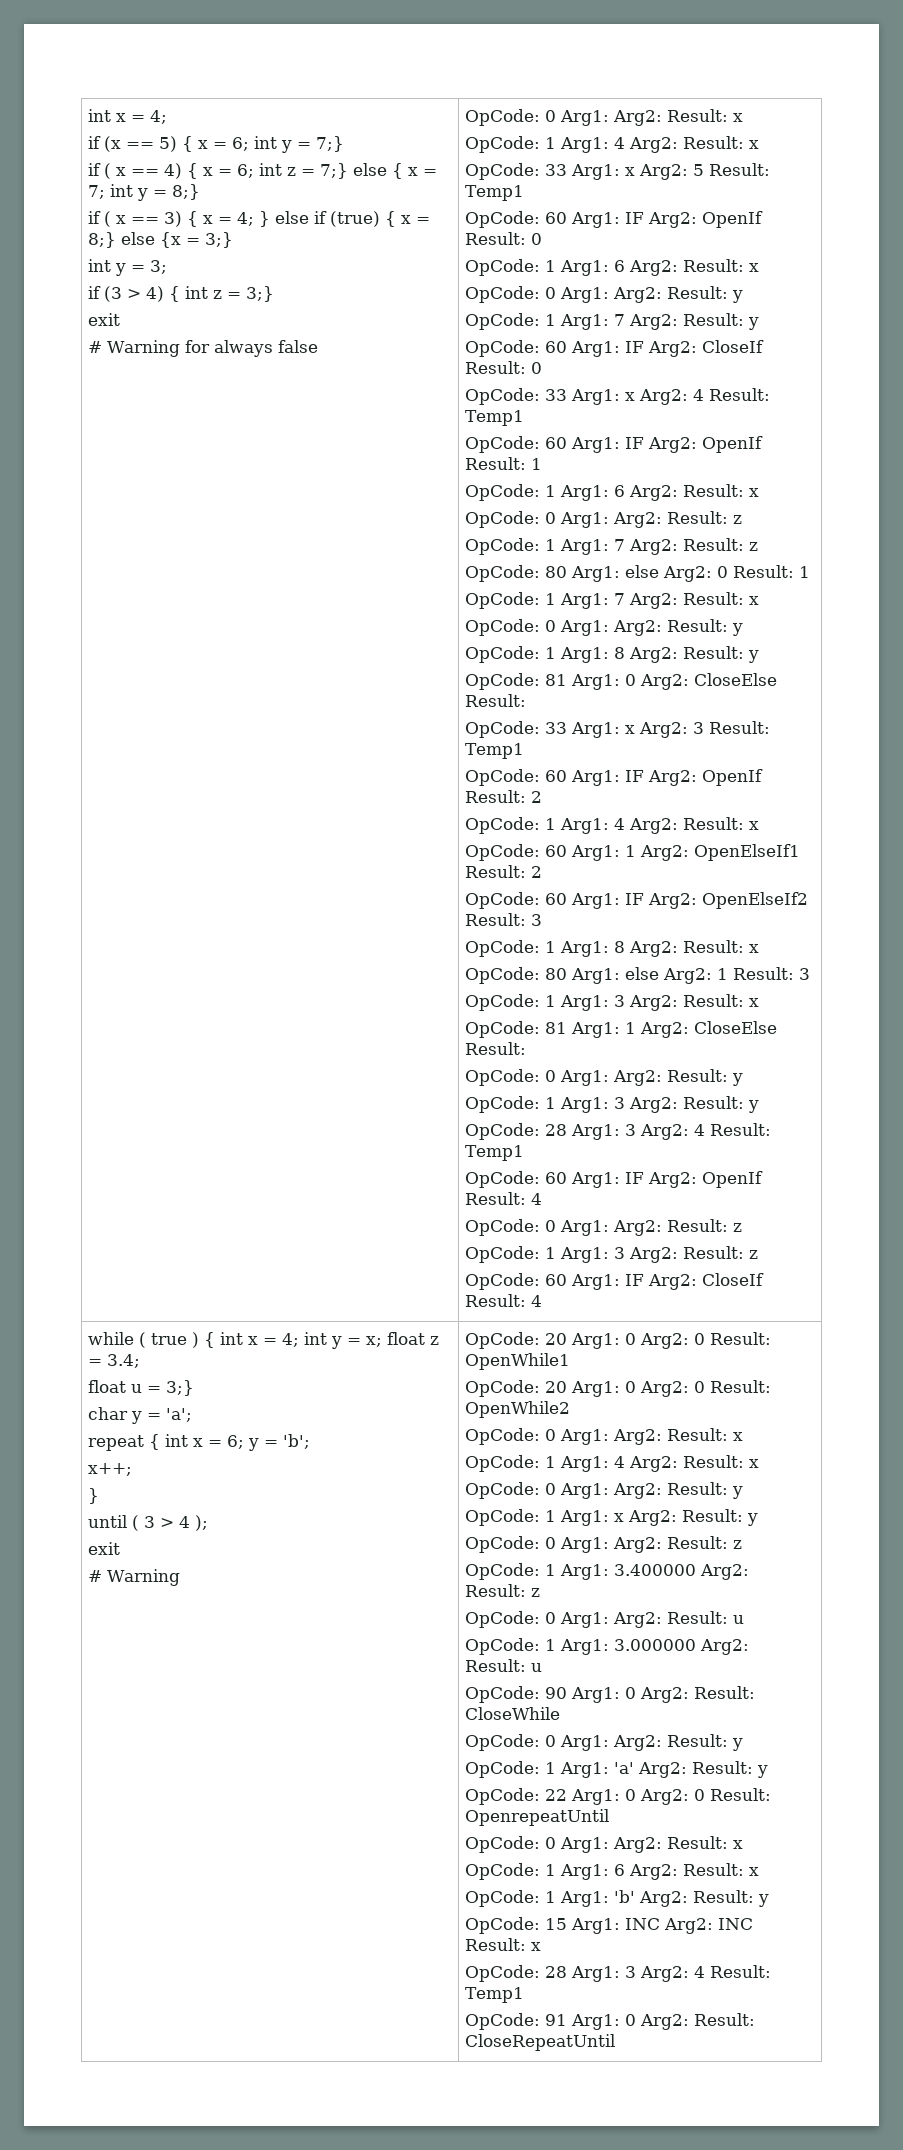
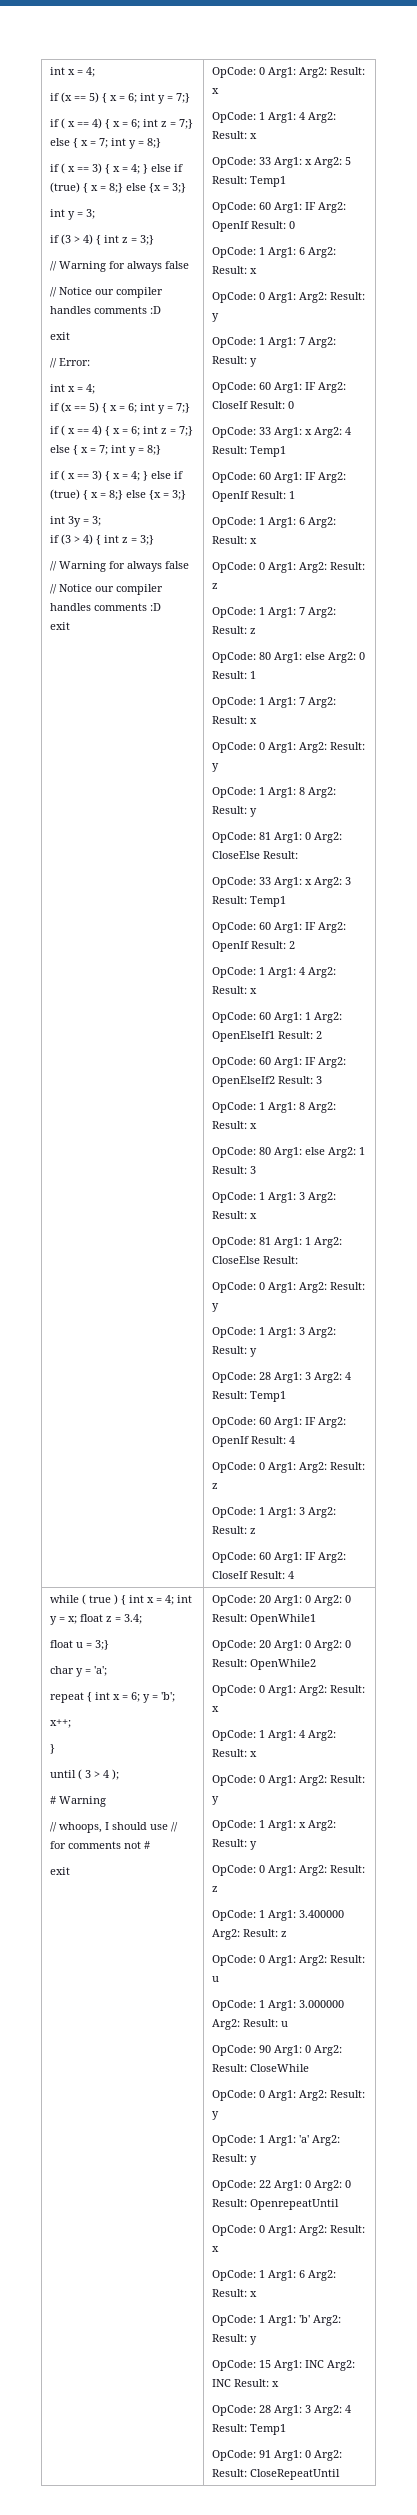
[88,313,121,326] [88,340,319,357] exit // # Warning for always false -> [50,261,190,272] [50,287,164,298] [50,306,162,314] [50,332,71,340] [50,358,91,368] [50,384,96,394] [50,402,191,414] [50,425,194,436] [50,445,162,456] [50,470,184,481] [50,489,187,500] [50,516,102,527] [50,534,155,545] [50,561,190,572] [50,584,164,595] [50,603,162,611] [50,622,71,630] // Warning for always false // // Notice our compiler handles comments :D // exit // // Error: // int x = 4; // if (x == 5) { x = 6; int y = 7;} // if ( x == 4) { x = 6; int z = 7;} else { x = 7; int y = 8;} // if ( x == 3) { x = 4; } else if (true) { x = 8;} else {x = 3;} // int 3y = 3; // if (3 > 4) { int z = 3;} // // Warning for always false // // Notice our compiler handles comments :D // exit
[88,1542,121,1555] [88,1569,181,1586] // exit // # Warning -> [50,1796,107,1807] [50,1822,179,1833] [50,1841,151,1849] [50,1867,71,1875] // # Warning // // whoops, I should use // for comments not # // exit

